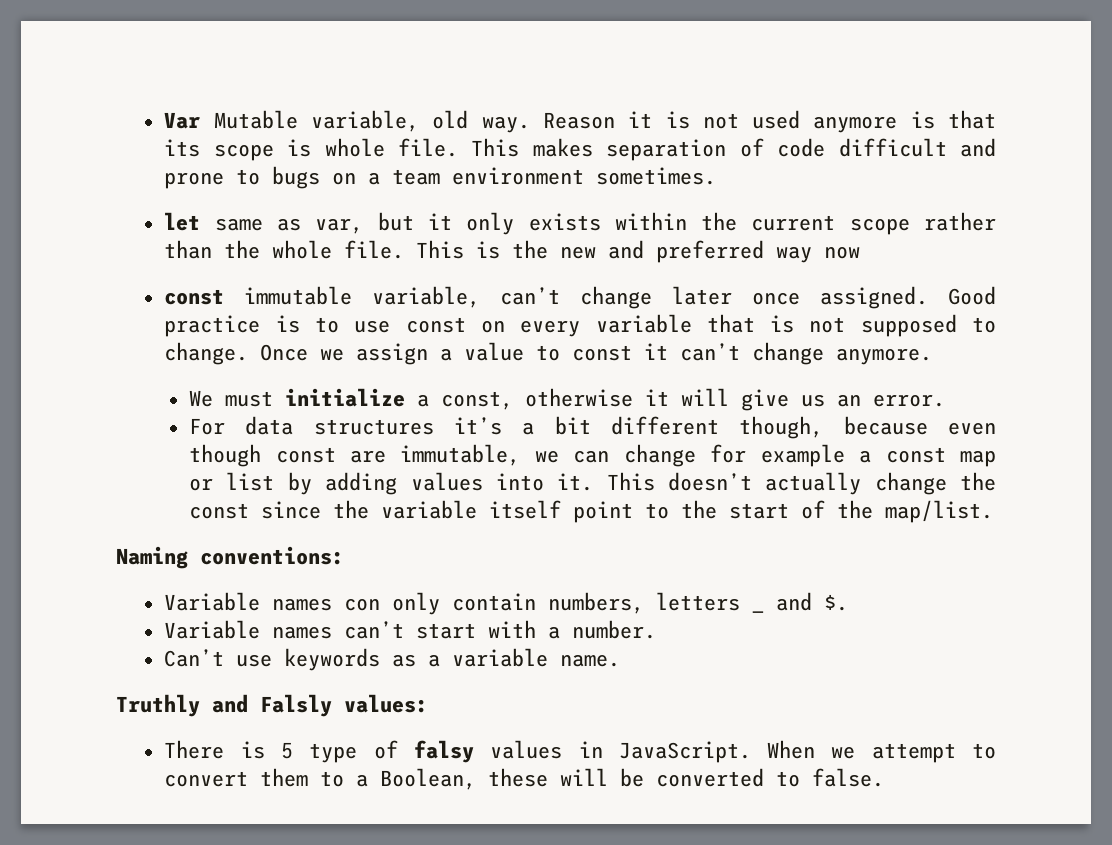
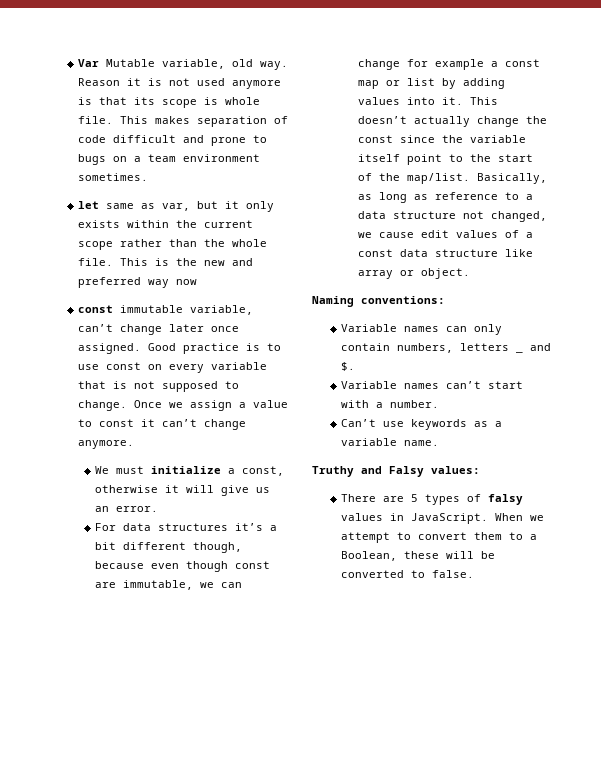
(994, 511) none -> [476,173,547,184] [357,192,533,203] [357,211,547,222] [357,230,533,238] [357,249,533,257] [357,268,470,279] Basically, as long as reference to a data structure not changed, we cause edit values of a const data structure like array or object.
[344,598,381,611] con -> [445,326,467,332] can
[116,694,332,717] Truthly and Falsly -> [312,466,424,477] Truthy and Falsy
[240,741,358,763] is 5 type -> [382,494,460,505] are 5 types

